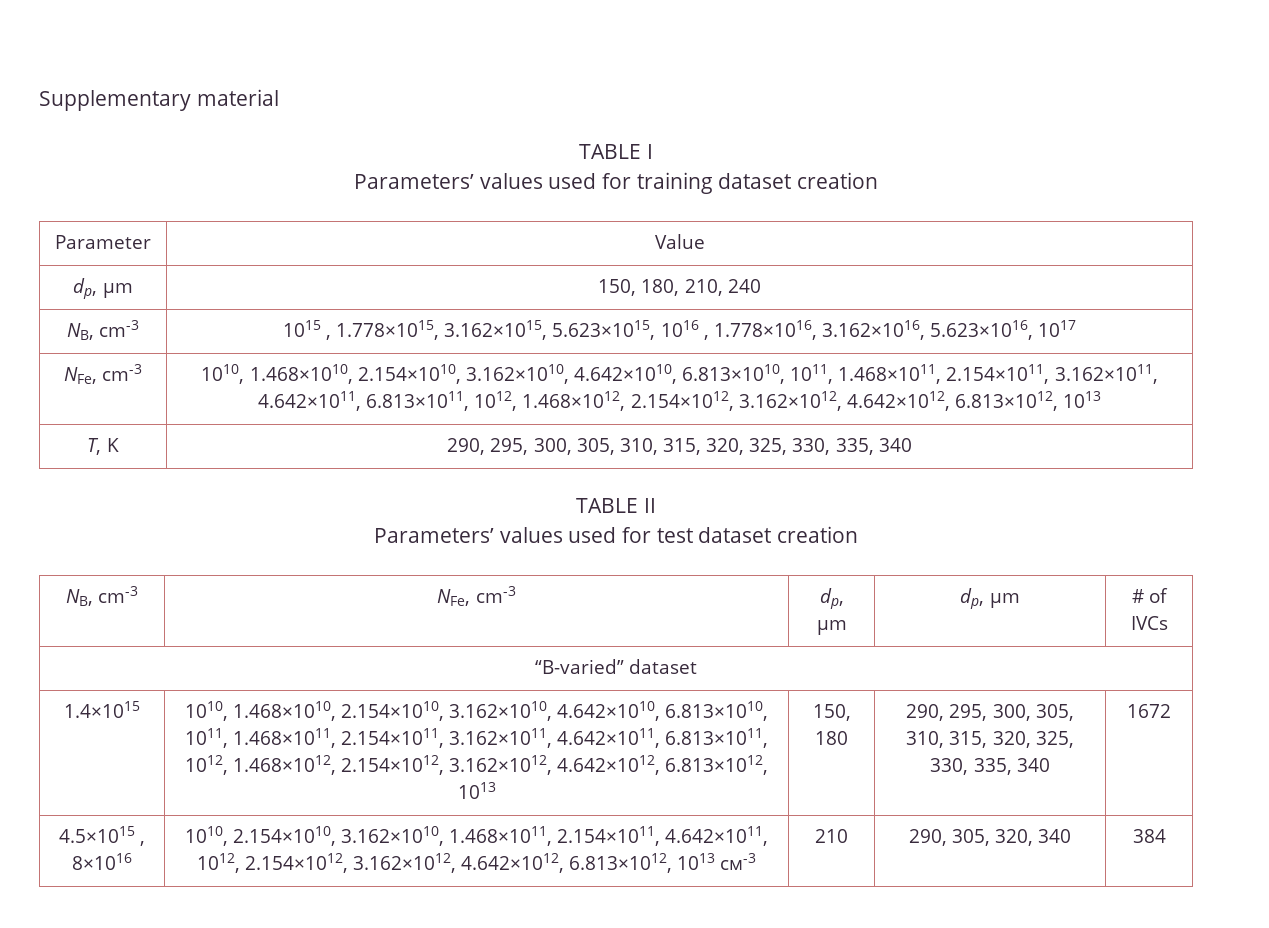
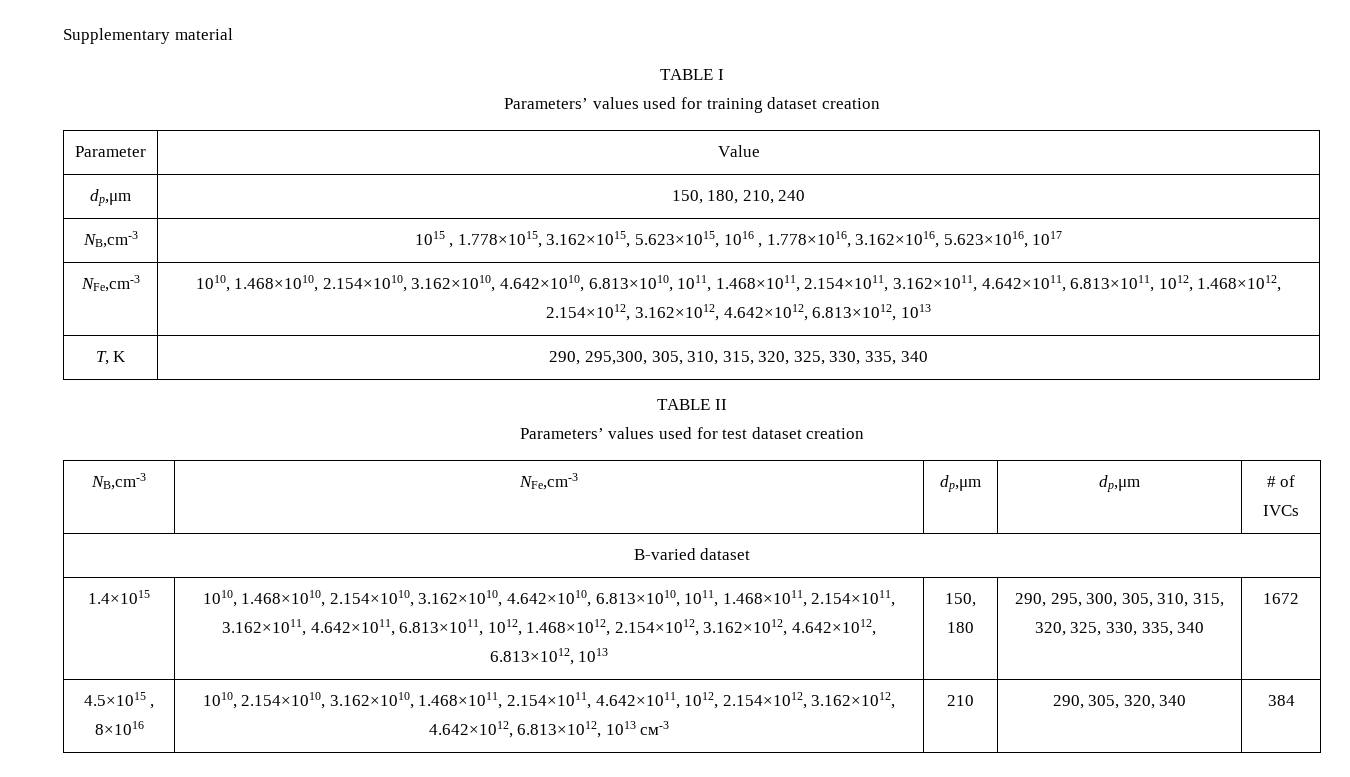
[73,278,133,299] dр, μm -> [90,189,131,206] dр,μm
[66,320,140,340] NB, cm-3 -> [82,231,138,248] NB,cm-3
[63,364,143,384] NFe, cm-3 -> [80,275,140,292] NFe,cm-3
[490,438,572,455] 295, 300, -> [584,351,647,365] 295,300,
[65,586,139,606] [437,586,516,606] [819,588,844,609] [816,620,847,635] [960,588,1020,609] NB, cm-3 | NFe, cm-3 | dр, μm | dр, μm -> [91,473,146,490] [519,473,578,490] [940,475,981,492] [1099,475,1140,492] NB,cm-3 | NFe,cm-3 | dр,μm | dр,μm
[534,659,624,674] “B-varied” -> [633,548,696,560] B-varied

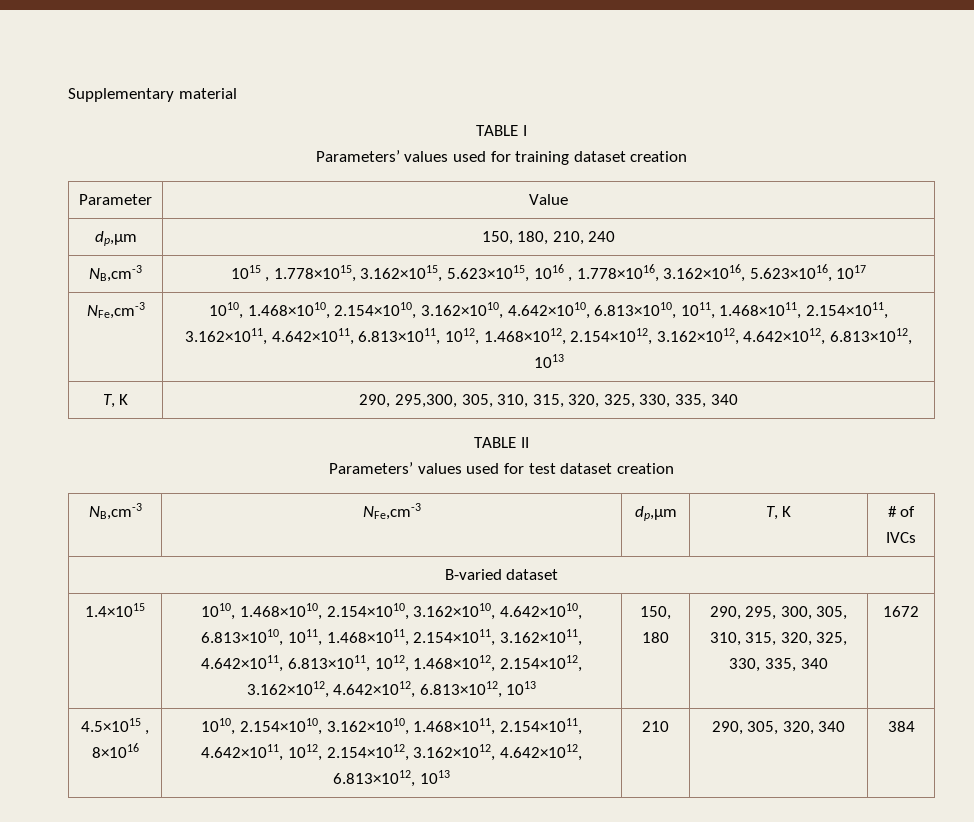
[1099,475,1140,492] dр,μm -> [765,506,792,520] T, K
[640,721,670,735] см-3 -> (450, 777) none

